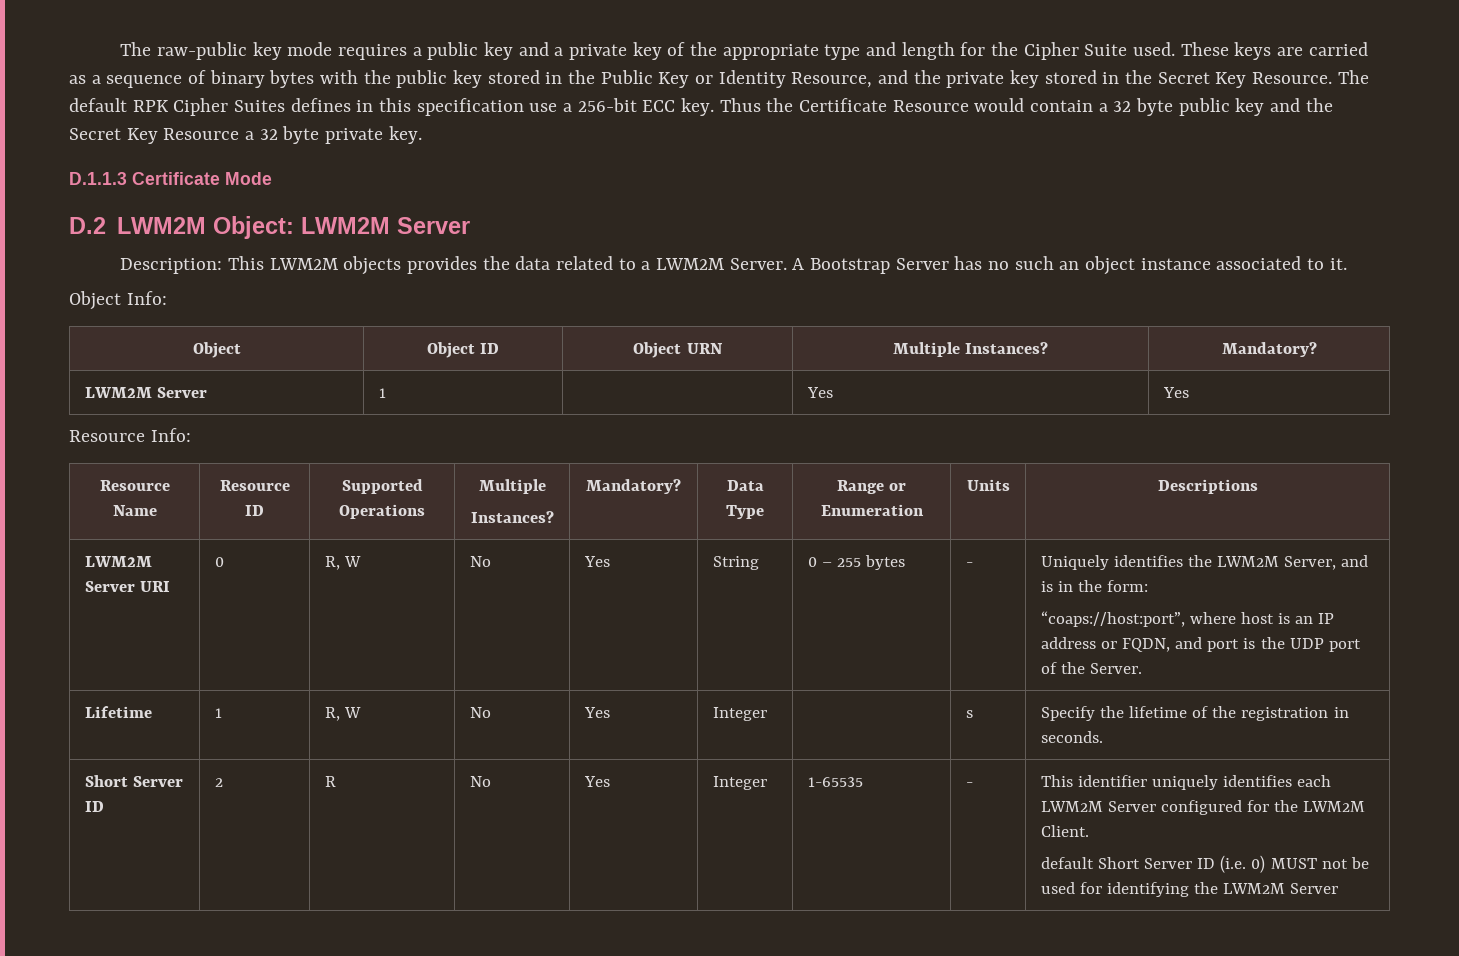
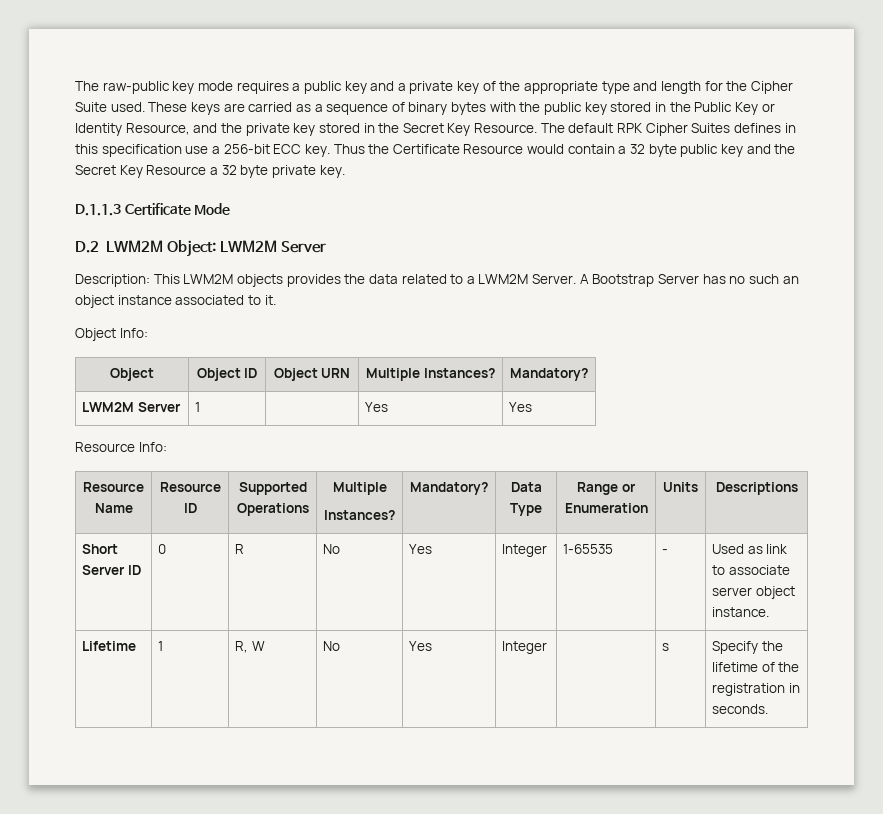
[84,556,152,567] [84,581,170,592] LWM2M Server URI -> [82,544,119,554] [82,565,141,575] Short Server ID
[324,556,361,570] [469,556,491,567] [583,556,610,567] [712,556,759,570] [807,555,906,570] [965,562,973,567] [1040,555,1369,570] [1040,580,1149,592] [1040,611,1335,627] [1040,637,1361,652] [1040,662,1142,674] R, W | No | Yes | String | 0 – 255 bytes | - | Uniquely identifies the LWM2M Server, and is in the form: // “coaps://host:port”, where host is an IP address or FQDN, and port is the UDP port of the Server. -> [235,544,245,554] [323,544,341,554] [409,544,433,554] [502,544,548,557] [563,544,614,554] [662,549,669,554] [712,544,788,554] [712,565,790,575] [712,586,795,599] [712,607,770,617] R | No | Yes | Integer | 1-65535 | - | Used as link to associate server object instance.
[84,775,183,787] [84,801,104,812] [214,778,223,787] [324,776,336,787] [469,776,491,787] [583,776,610,787] [712,776,767,790] [807,777,863,787] [965,782,973,787] [1040,775,1332,790] [1040,800,1366,815] [1040,825,1089,837] [1040,855,1369,873] [1040,882,1339,897] // Short Server ID | 2 | R | No | Yes | Integer | 1-65535 | - | This identifier uniquely identifies each LWM2M Server configured for the LWM2M Client. // default Short Server ID (i.e. 0) MUST not be used for identifying the LWM2M Server -> (769, 709) none

